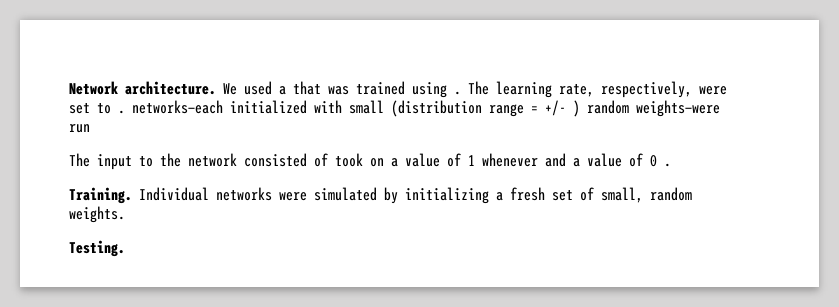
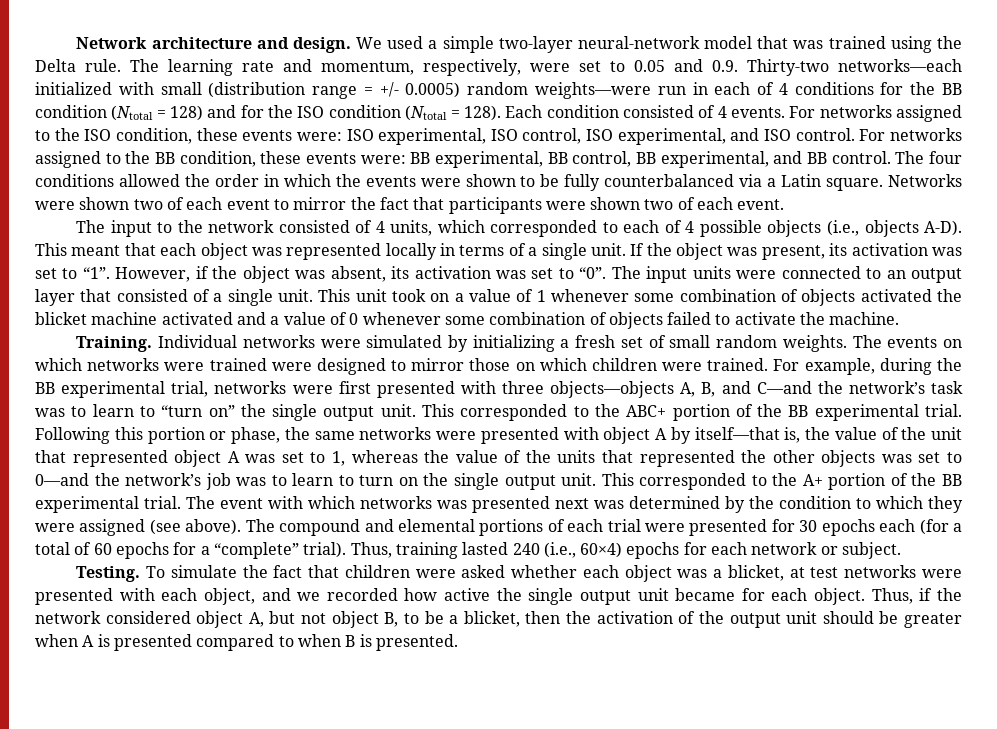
[125,81,727,98] [69,103,125,114] architecture. We used a that was trained using . The learning rate, respectively, were set to . -> [151,36,963,53] [35,59,829,76] architecture and design. We used a simple two-layer neural-network model that was trained using the Delta rule. The learning rate and momentum, respectively, were set to 0.05 and 0.9. Thirty-two
[573,100,580,117] ) -> [405,82,461,98] 0.0005)
(90, 128) none -> [692,82,963,95] [35,105,963,122] [35,128,962,145] [35,151,962,168] [35,174,963,191] [35,197,785,214] in each of 4 conditions for the BB condition (Ntotal = 128) and for the ISO condition (Ntotal = 128). Each condition consisted of 4 events. For networks assigned to the ISO condition, these events were: ISO experimental, ISO control, ISO experimental, and ISO control. For networks assigned to the BB condition, these events were: BB experimental, BB control, BB experimental, and BB control. The four conditions allowed the order in which the events were shown to be fully counterbalanced via a Latin square. Networks were shown two of each event to mirror the fact that participants were shown two of each event.
(328, 160) none -> [375,220,963,237] [35,243,963,260] [35,266,963,283] [35,289,387,306] 4 units, which corresponded to each of 4 possible objects (i.e., objects A-D). This meant that each object was represented locally in terms of a single unit. If the object was present, its activation was set to “1”. However, if the object was absent, its activation was set to “0”. The input units were connected to an output layer that consisted of a single unit. This unit
(538, 160) none -> [634,289,963,306] [35,312,233,325] some combination of objects activated the blicket machine activated
[664,163,671,167] . -> [362,312,900,329] whenever some combination of objects failed to activate the machine.
[601,187,643,203] small, -> [669,335,711,348] small
[69,240,125,257] // Testing. -> [852,335,962,348] [35,358,962,375] [35,381,963,398] [35,404,962,421] [35,427,962,444] [35,450,962,467] [35,473,962,490] [35,496,963,513] [35,519,963,536] [35,542,902,559] [76,565,962,582] [35,588,963,605] [35,611,962,628] [35,634,458,651] The events on which networks were trained were designed to mirror those on which children were trained. For example, during the BB experimental trial, networks were first presented with three objects—objects A, B, and C—and the network’s task was to learn to “turn on” the single output unit. This corresponded to the ABC+ portion of the BB experimental trial. Following this portion or phase, the same networks were presented with object A by itself—that is, the value of the unit that represented object A was set to 1, whereas the value of the units that represented the other objects was set to 0—and the network’s job was to learn to turn on the single output unit. This corresponded to the A+ portion of the BB experimental trial. The event with which networks was presented next was determined by the condition to which they were assigned (see above). The compound and elemental portions of each trial were presented for 30 epochs each (for a total of 60 epochs for a “complete” trial). Thus, training lasted 240 (i.e., 60×4) epochs for each network or subject. // Testing. To simulate the fact that children were asked whether each object was a blicket, at test networks were presented with each object, and we recorded how active the single output unit became for each object. Thus, if the network considered object A, but not object B, to be a blicket, then the activation of the output unit should be greater when A is presented compared to when B is presented.

